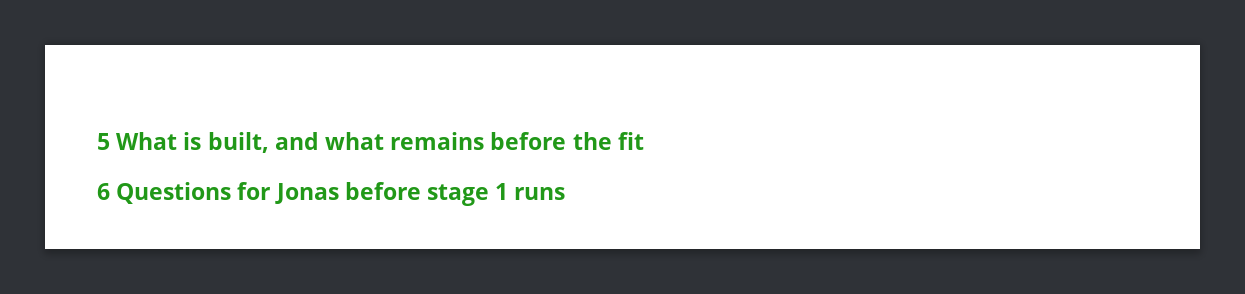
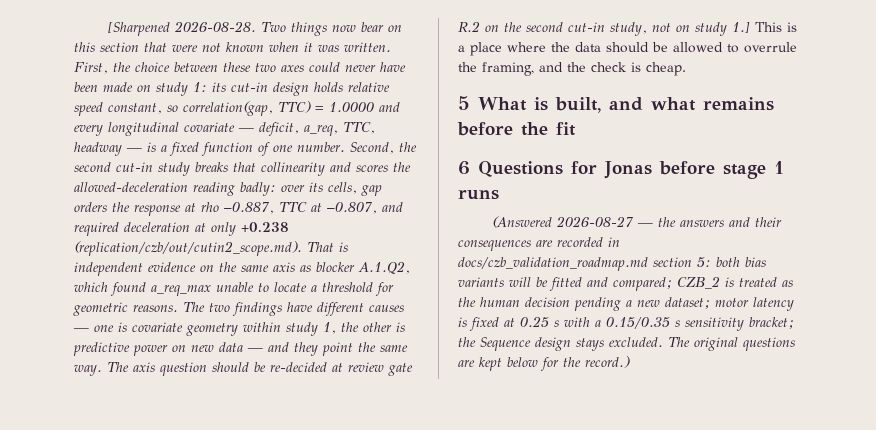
(97, 141) none -> [107,21,402,36] [74,42,391,52] [74,62,406,74] [74,82,390,96] [74,101,400,116] [74,122,375,136] [74,142,417,156] [74,162,411,176] [74,182,382,196] [74,202,403,216] [74,222,289,236] [74,241,348,256] [74,261,410,276] [74,282,394,296] [73,302,404,316] [73,322,405,336] [73,342,408,356] [74,362,413,376] [458,21,797,36] [458,42,797,56] [458,62,686,76] [Sharpened 2026-08-28. Two things now bear on this section that were not known when it was written. First, the choice between these two axes could never have been made on study 1: its cut-in design holds relative speed constant, so correlation(gap, TTC) = 1.0000 and every longitudinal covariate — deficit, a_req, TTC, headway — is a fixed function of one number. Second, the second cut-in study breaks that collinearity and scores the allowed-deceleration reading badly: over its cells, gap orders the response at rho −0.887, TTC at −0.807, and required deceleration at only +0.238 (replication/czb/out/cutin2_scope.md). That is independent evidence on the same axis as blocker A.1.Q2, which found a_req_max unable to locate a threshold for geometric reasons. The two findings have different causes — one is covariate geometry within study 1, the other is predictive power on new data — and they point the same way. The axis question should be re-decided at review gate R.2 on the second cut-in study, not on study 1.] This is a place where the data should be allowed to overrule the framing, and the check is cheap. //
(566, 193) none -> [491,216,782,228] [458,237,620,251] [458,257,766,271] [458,276,793,291] [458,297,794,311] [458,316,794,331] [458,337,795,351] [458,356,630,371] // (Answered 2026-08-27 — the answers and their consequences are recorded in docs/czb_validation_roadmap.md section 5: both bias variants will be fitted and compared; CZB_2 is treated as the human decision pending a new dataset; motor latency is fixed at 0.25 s with a 0.15/0.35 s sensitivity bracket; the Sequence design stays excluded. The original questions are kept below for the record.)

